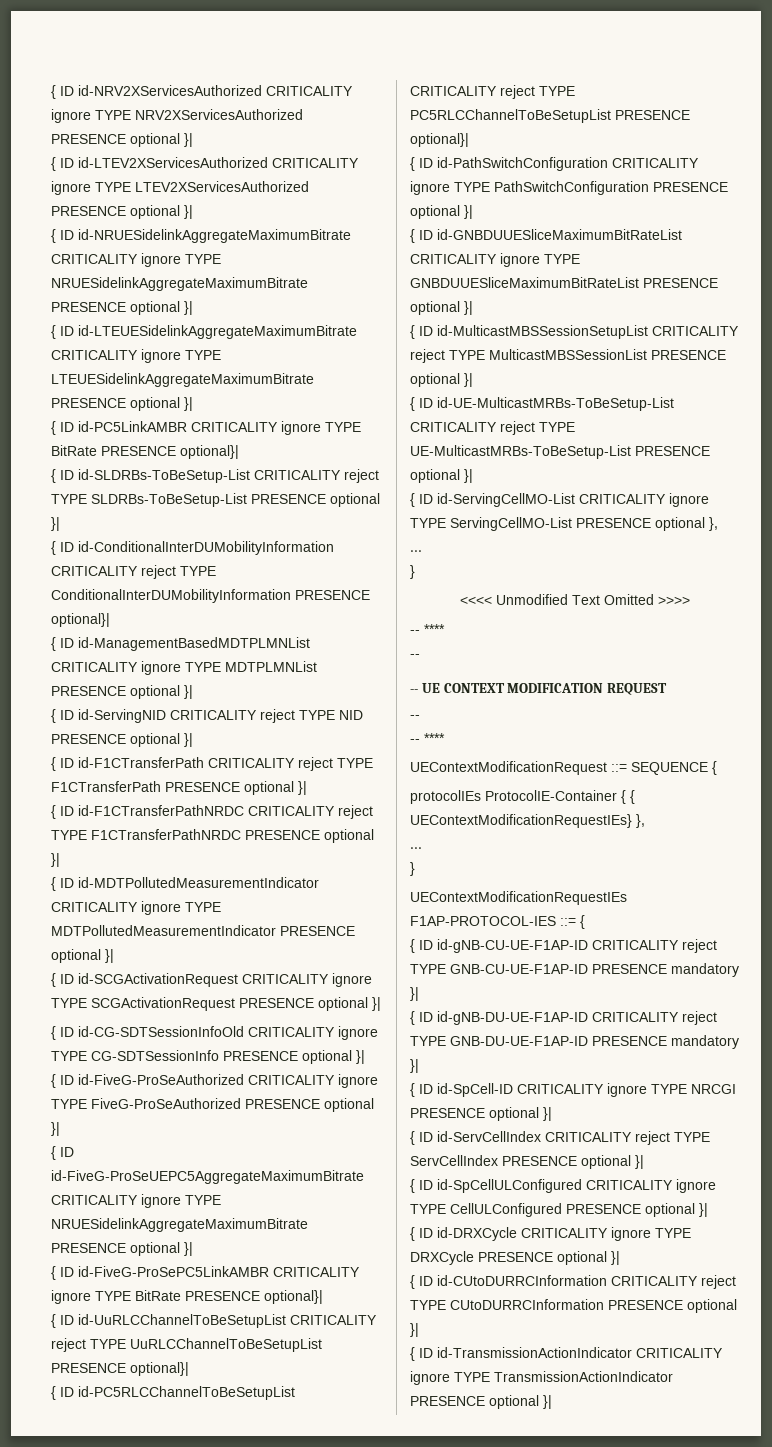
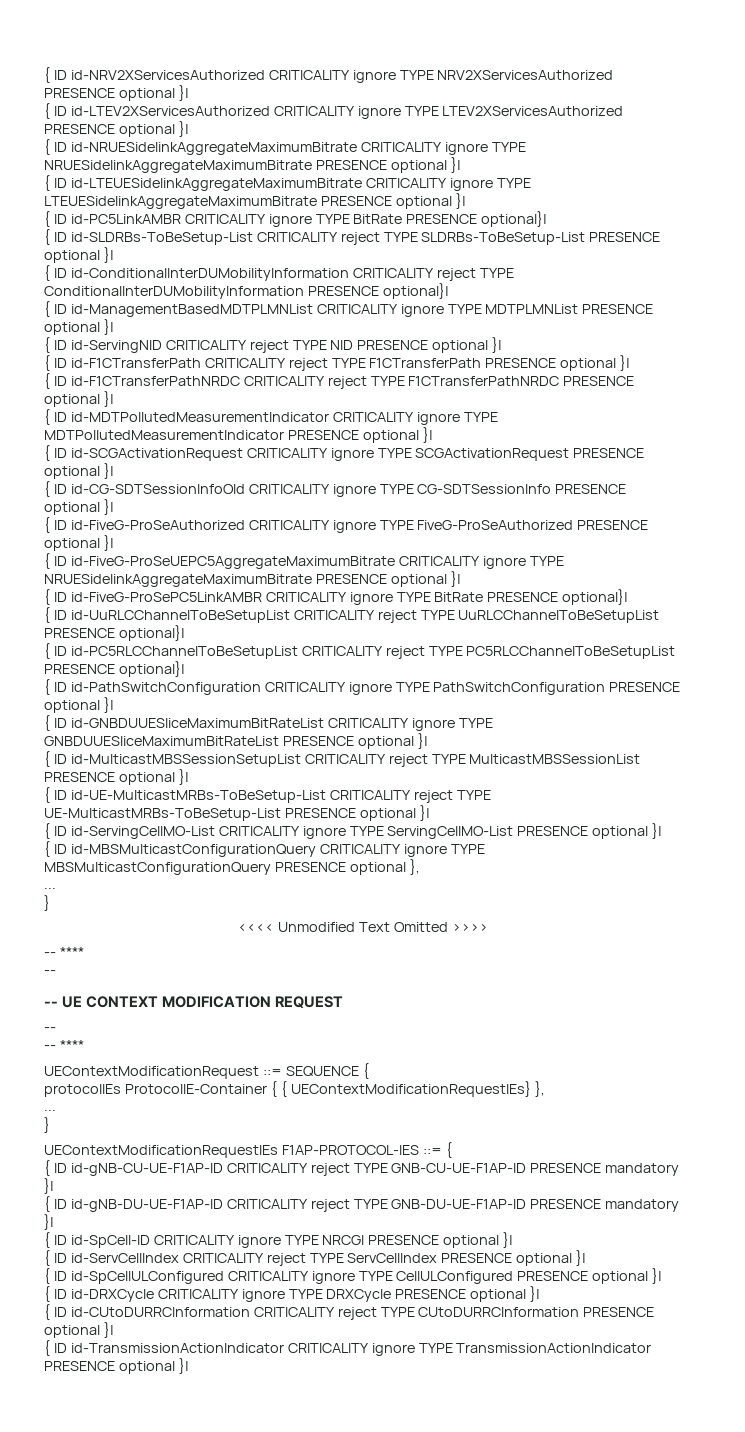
(705, 524) none -> [652,823,663,839] [44,841,485,857] [44,862,406,875] }| // { ID id-MBSMulticastConfigurationQuery CRITICALITY ignore TYPE MBSMulticastConfigurationQuery PRESENCE optional

